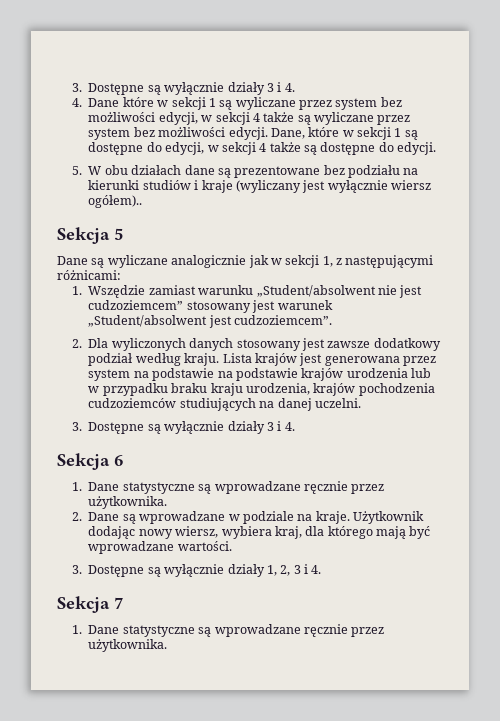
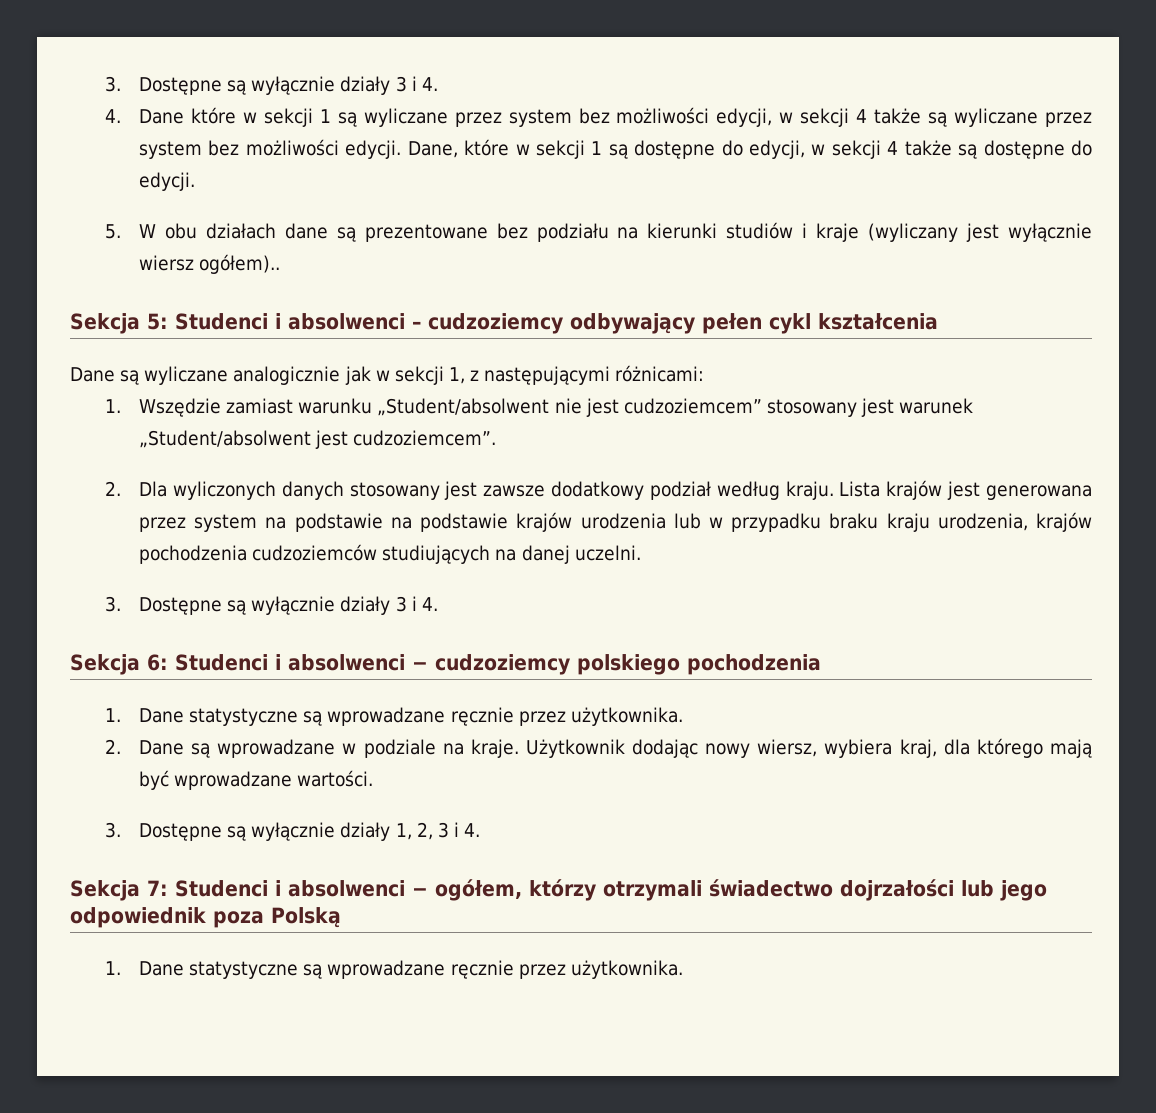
[114,228,124,240] 5 -> [147,313,938,334] 5: Studenci i absolwenci – cudzoziemcy odbywający pełen cykl kształcenia
[114,455,124,466] 6 -> [147,654,821,675] 6: Studenci i absolwenci − cudzoziemcy polskiego pochodzenia
[114,597,124,609] 7 -> [147,879,1047,901] [70,907,341,928] 7: Studenci i absolwenci − ogółem, którzy otrzymali świadectwo dojrzałości lub jego odpowiednik poza Polską

